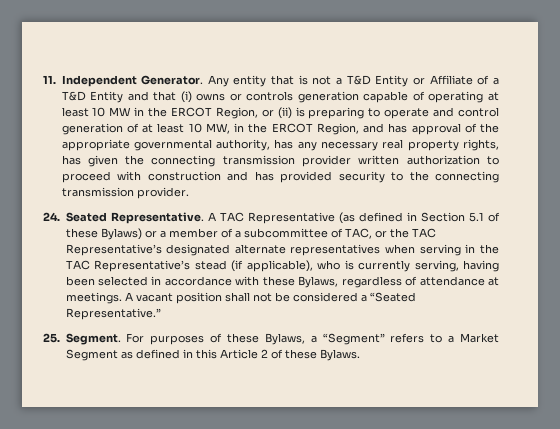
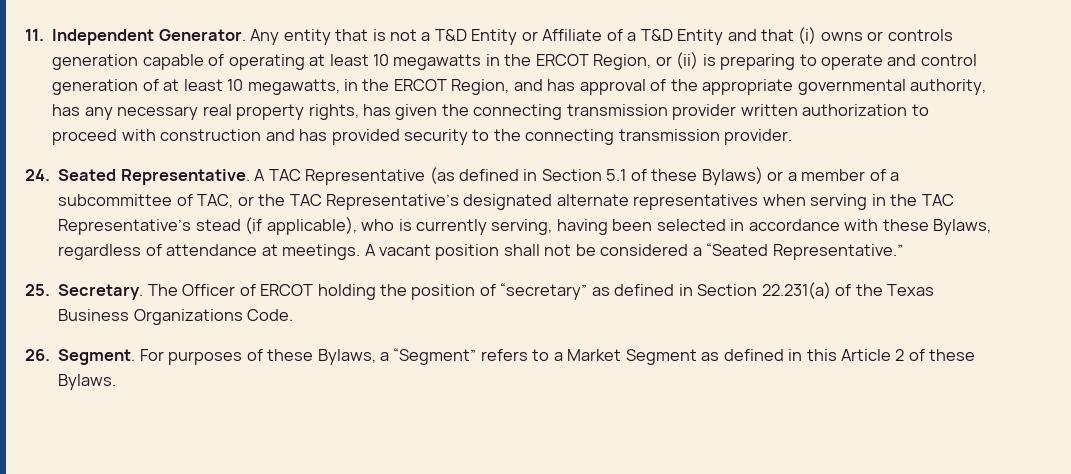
[109,107,132,116] MW -> [393,54,482,70] megawatts
[205,123,230,134] MW, -> [247,79,340,95] megawatts,
(60, 338) none -> [58,282,934,300] [58,309,294,325] [25,349,50,361] Secretary. The Officer of ERCOT holding the position of “secretary” as defined in Section 22.231(a) of the Texas Business Organizations Code. // 26.

